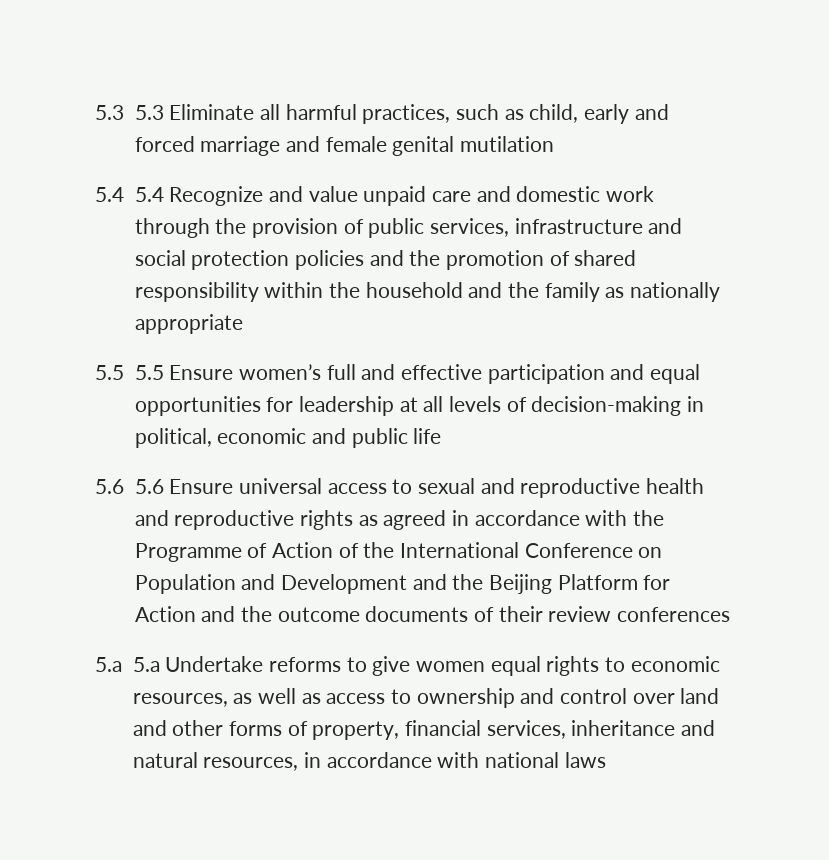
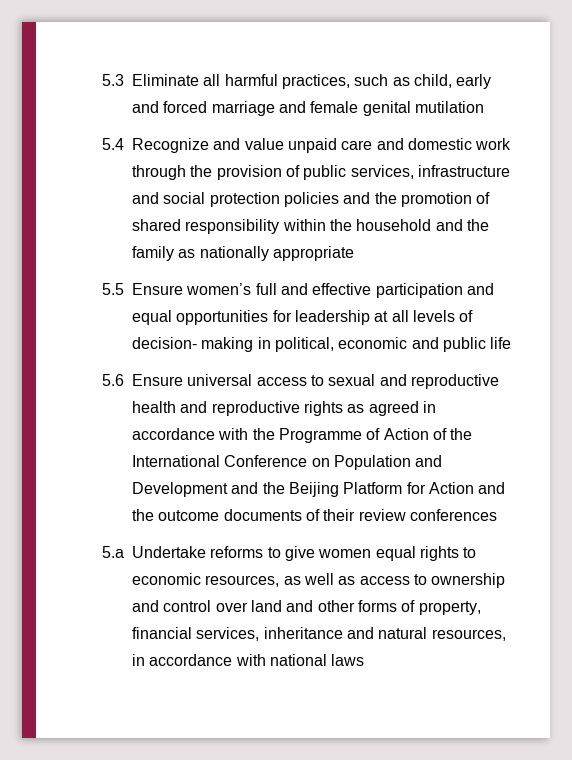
[95,105,164,120] 5.3 5.3 -> [102,74,124,86] 5.3
[134,187,164,202] 5.4 -> (124, 144) none
[134,365,164,380] 5.5 -> (124, 289) none
[531,396,682,416] decision-making -> [132,337,254,352] decision- making
[134,479,164,494] 5.6 -> (124, 380) none
[132,657,160,672] 5.a -> (124, 552) none

